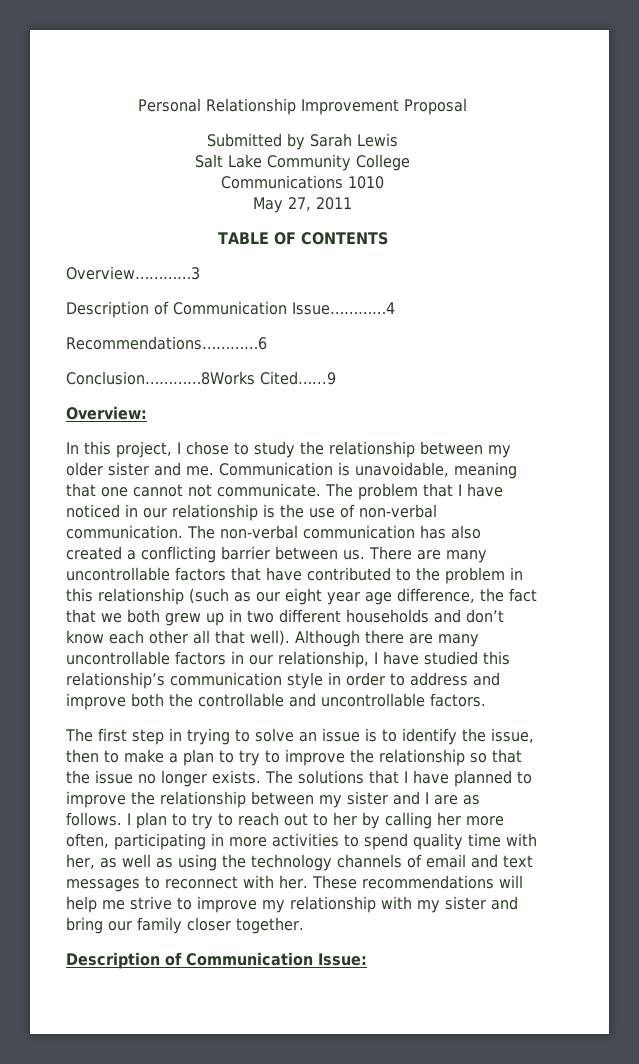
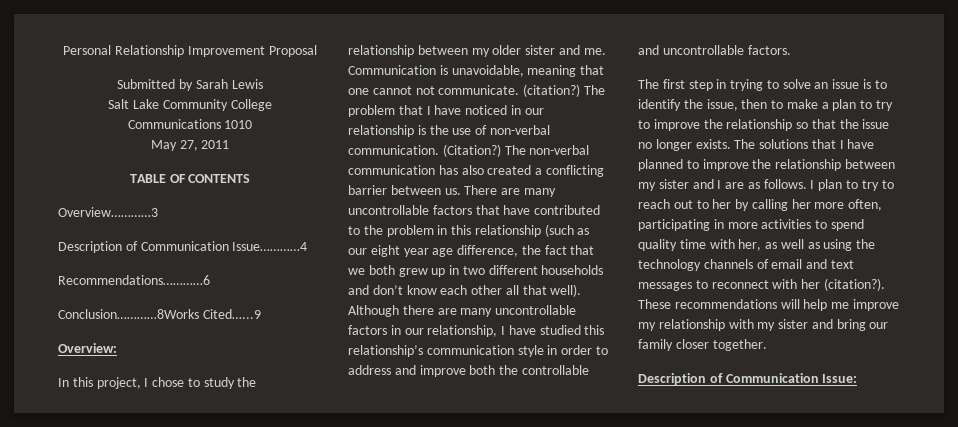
(321, 490) none -> [523,84,581,97] (citation?)
(183, 532) none -> [442,144,501,157] (Citation?)
[279,875,308,889] her. -> [801,278,885,291] her (citation?).
[130,896,192,910] strive to -> (850, 305) none

